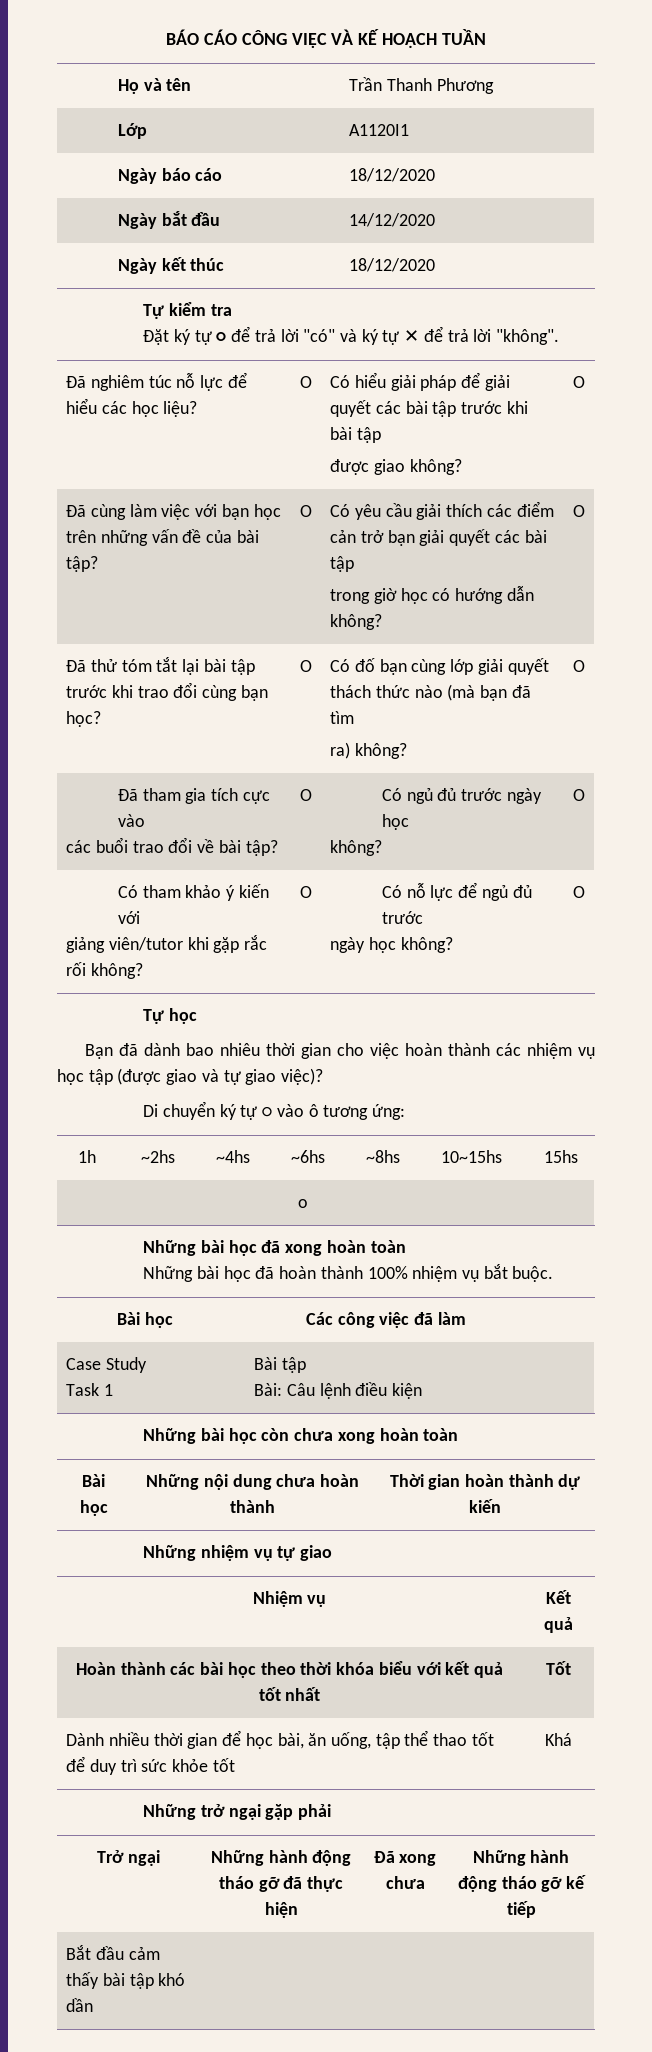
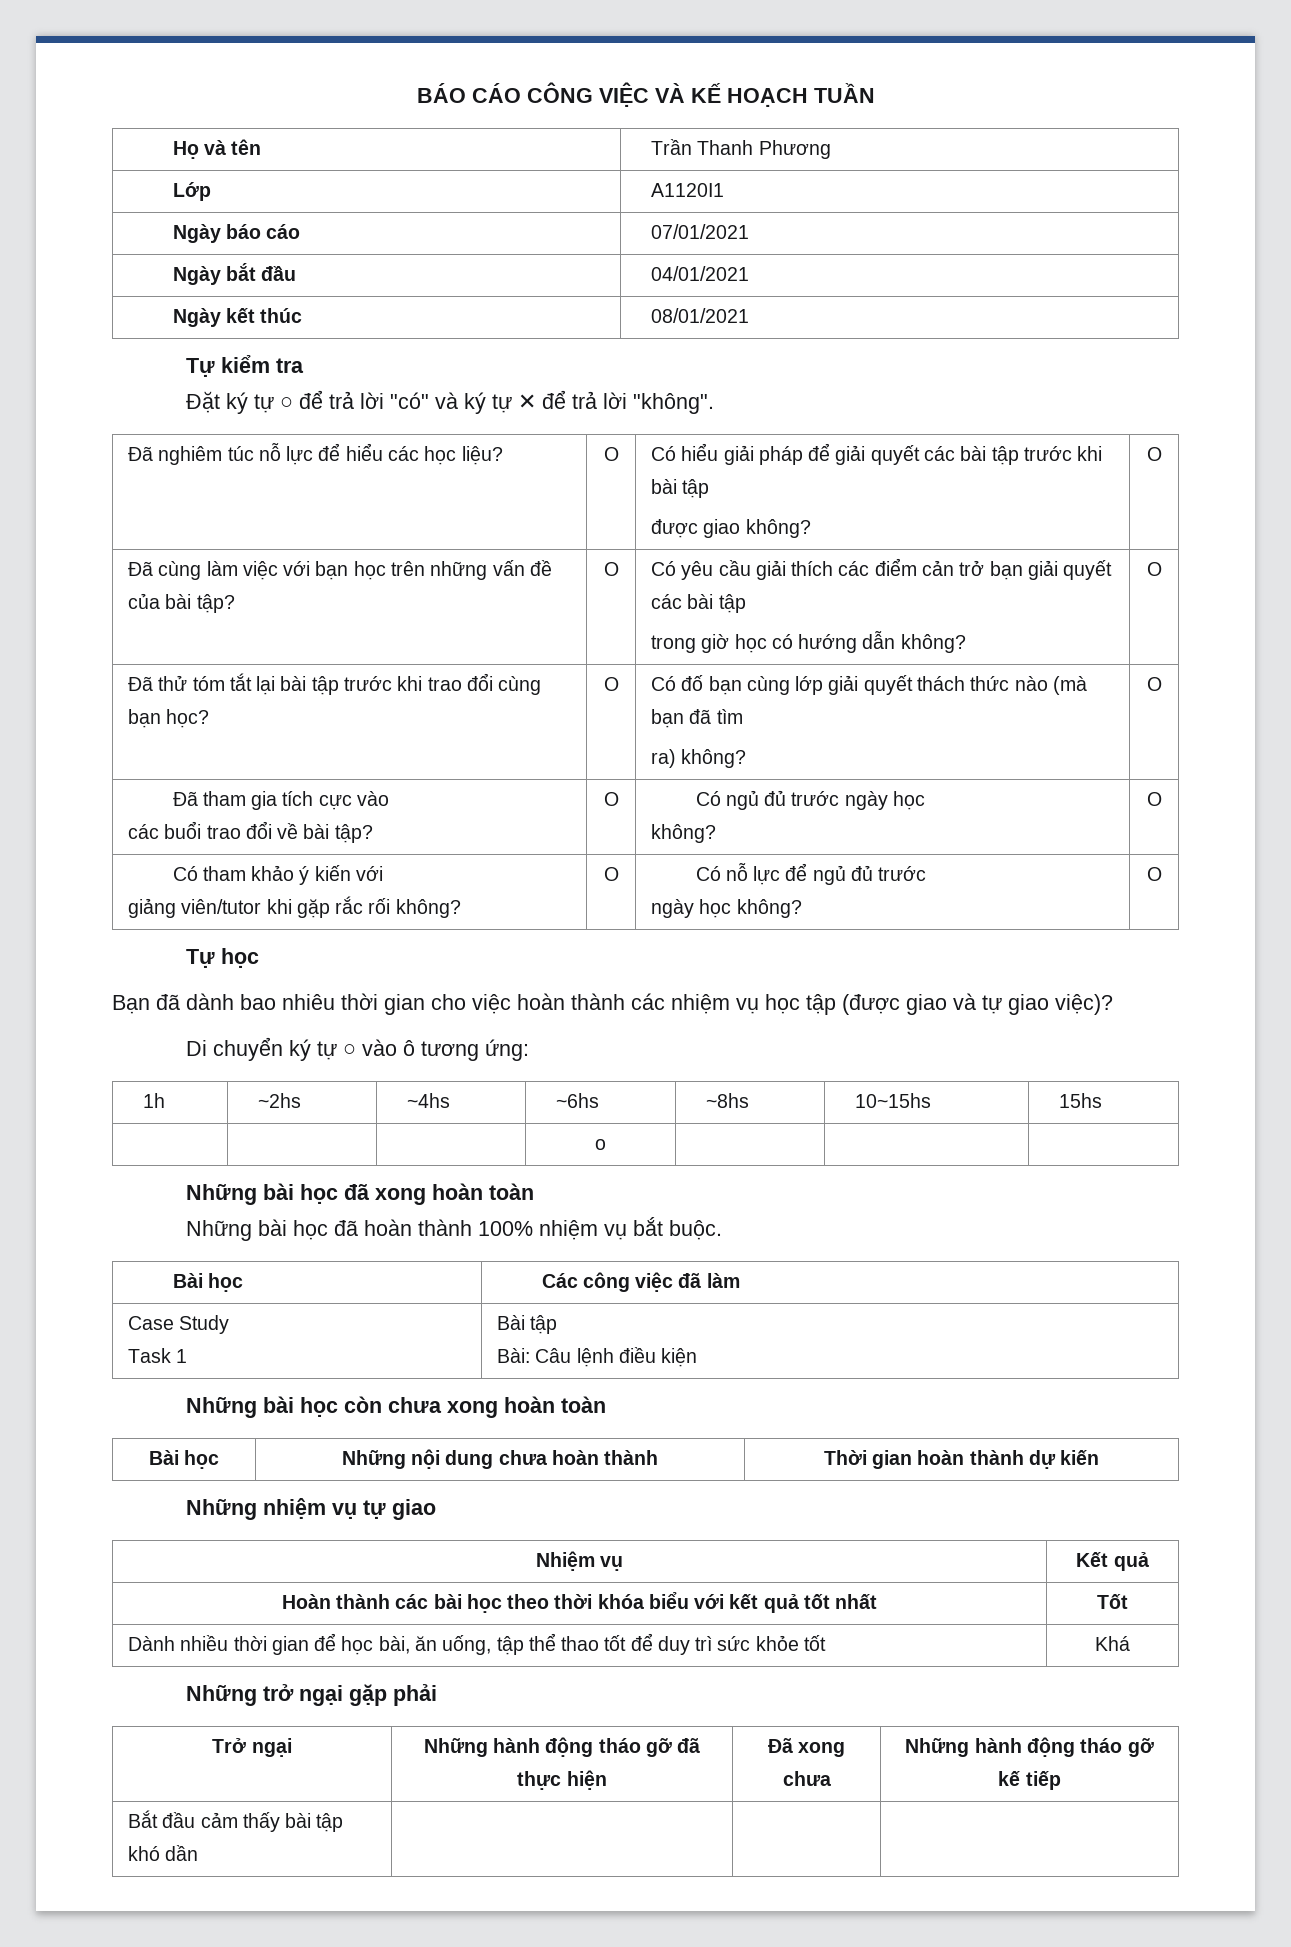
[349,168,436,182] 18/12/2020 -> [650,224,749,239] 07/01/2021
[349,213,436,227] 14/12/2020 -> [650,266,749,281] 04/01/2021
[349,258,436,272] 18/12/2020 -> [650,308,749,323] 08/01/2021

